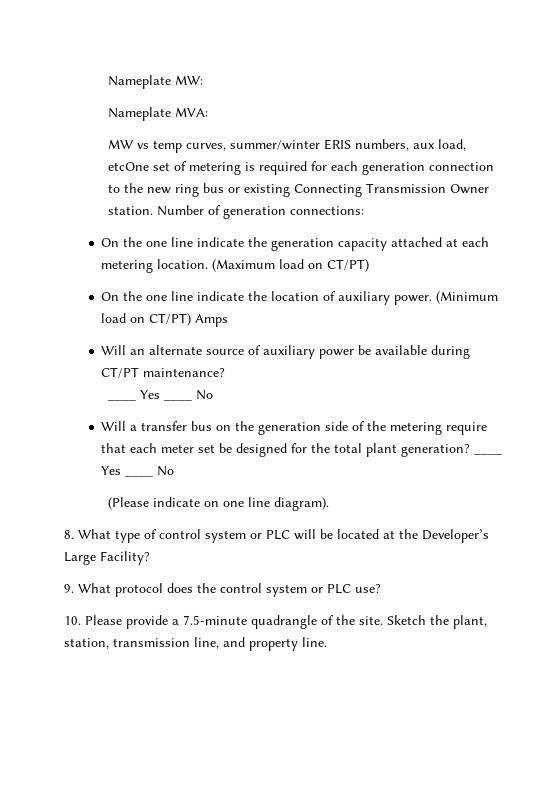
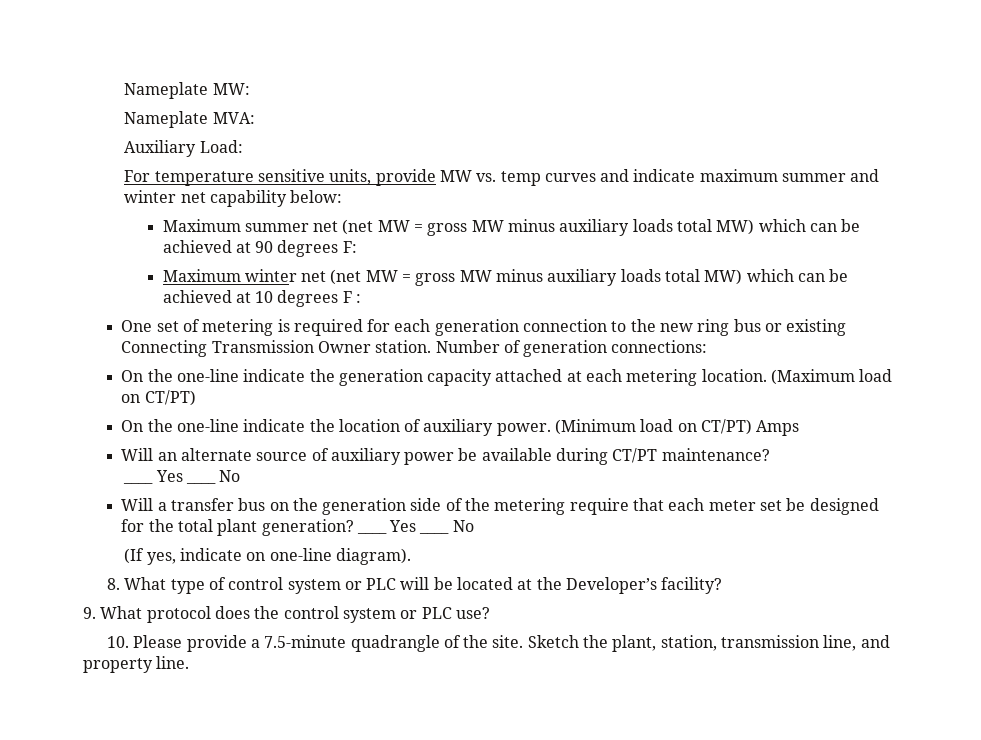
[107,139,466,153] [107,162,149,171] MW vs temp curves, summer/winter ERIS numbers, aux load, etcOne -> [124,140,243,157] [124,169,880,186] [124,190,343,207] [162,219,861,236] [162,240,357,257] [162,269,849,286] [162,290,362,307] [121,320,153,332] Auxiliary Load: // For temperature sensitive units, provide MW vs. temp curves and indicate maximum summer and winter net capability below: // Maximum summer net (net MW = gross MW minus auxiliary loads total MW) which can be achieved at 90 degrees F: // Maximum winter net (net MW = gross MW minus auxiliary loads total MW) which can be achieved at 10 degrees F : // One
[146,237,194,247] one line -> [176,369,239,382] one-line
[146,291,194,301] one line -> [176,419,239,432] one-line
[107,497,270,510] (Please indicate on one line -> [124,548,332,565] (If yes, indicate on one-line
[64,551,150,565] Large Facility? -> [661,577,723,594] facility?

